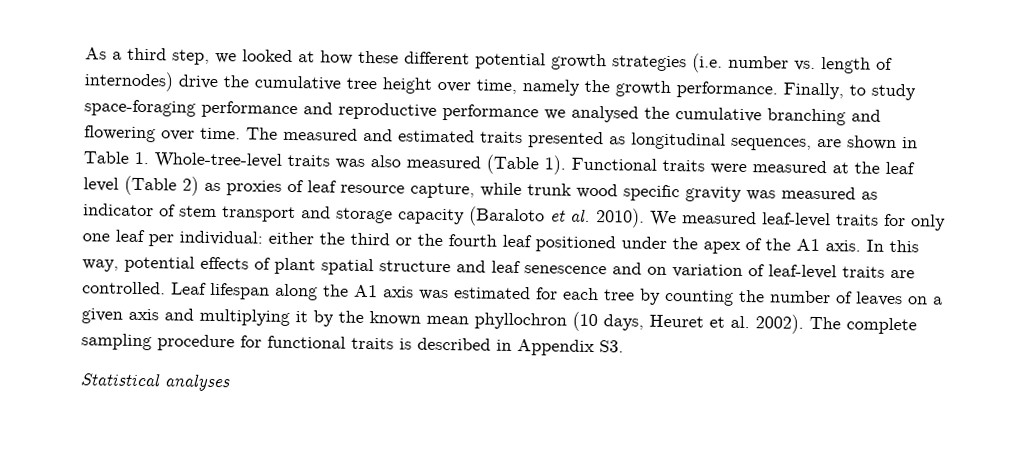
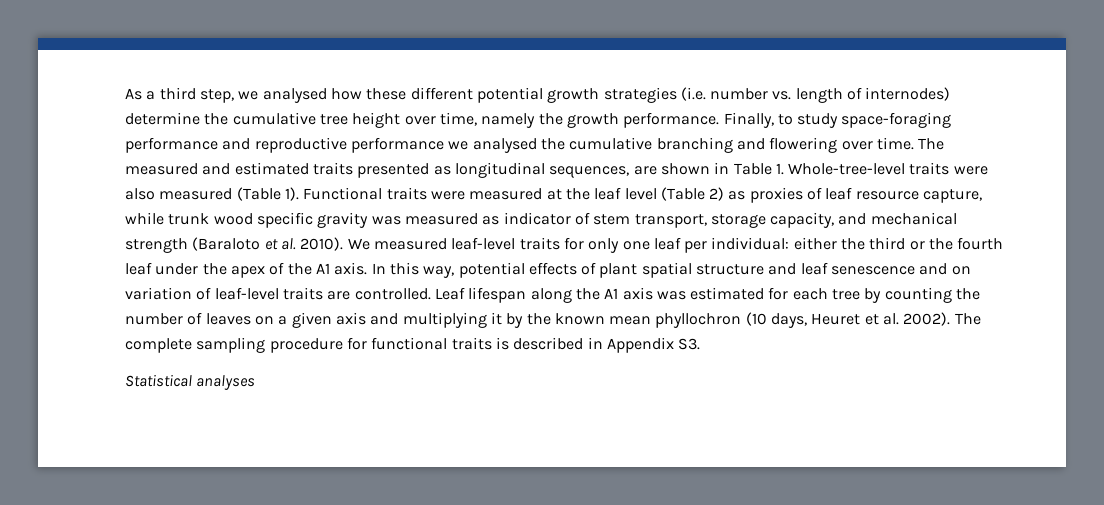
[242,49,315,63] looked at -> [262,88,327,103] analysed
[178,74,218,90] drive -> [125,112,200,125] determine
[335,158,365,169] was -> [953,166,988,175] were
[222,206,465,225] transport and storage capacity -> [634,212,957,228] [125,238,188,253] transport, storage capacity, and mechanical strength
[535,235,616,253] positioned -> (152, 268) none

